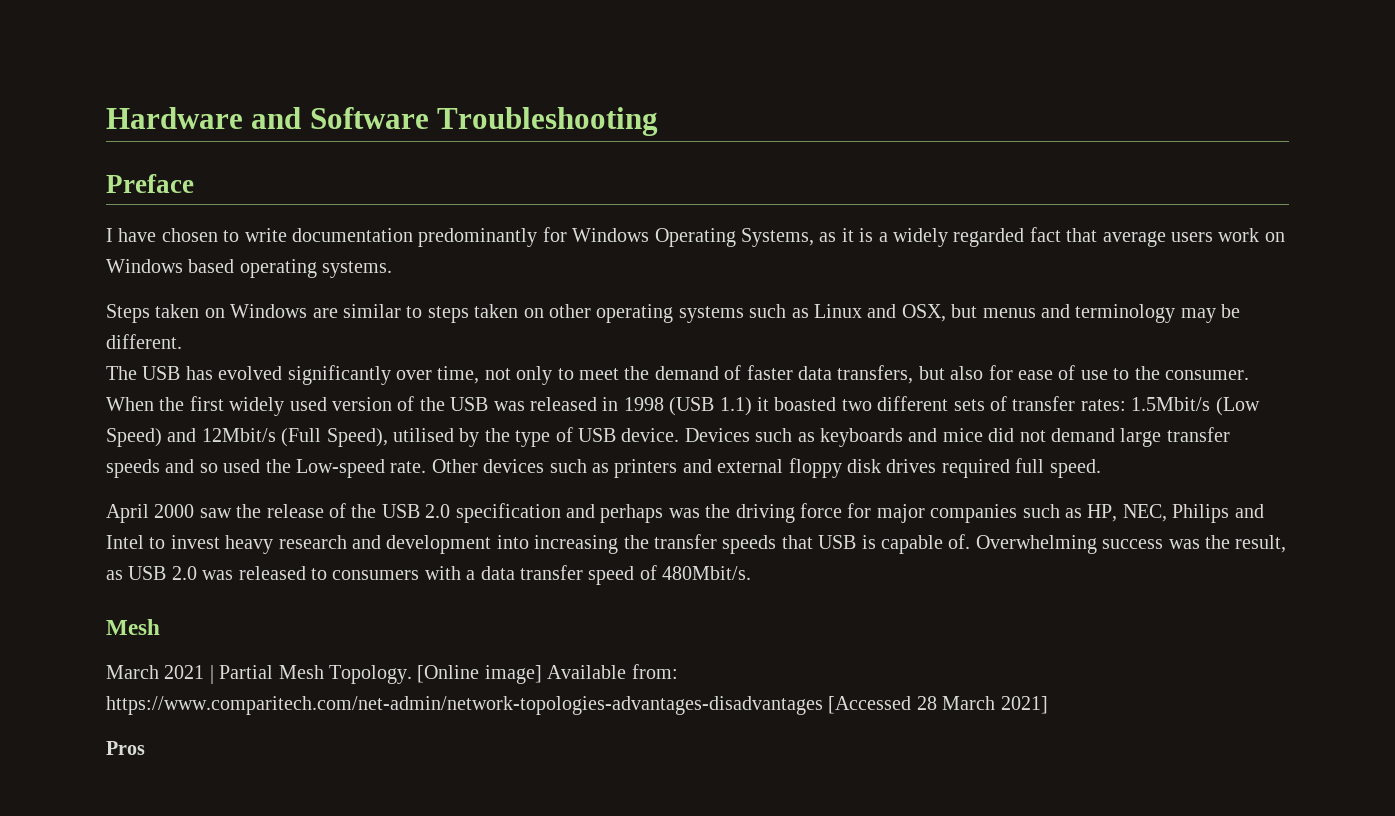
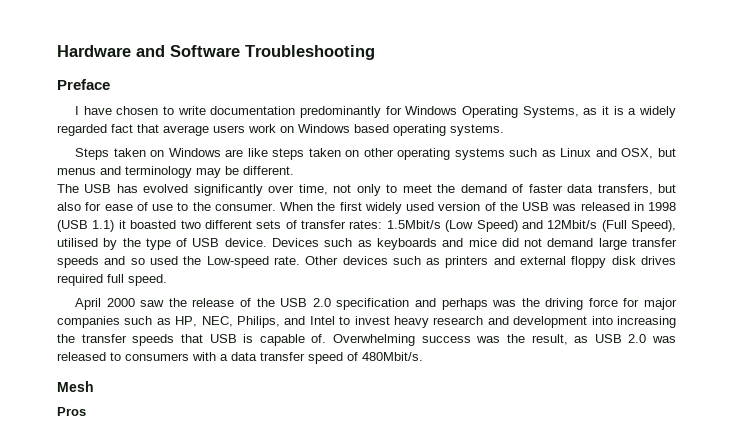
[343,304,423,318] similar to -> [247,148,268,157] like
[1172,504,1230,523] Philips -> [237,316,280,328] Philips,
[106,664,678,684] [106,696,1048,715] // March 2021 | Partial Mesh Topology. [Online image] Available from: https://www.comparitech.com/net-admin/network-topologies-advantages-disadvantages [Accessed 28 March 2021] -> (94, 386) none

